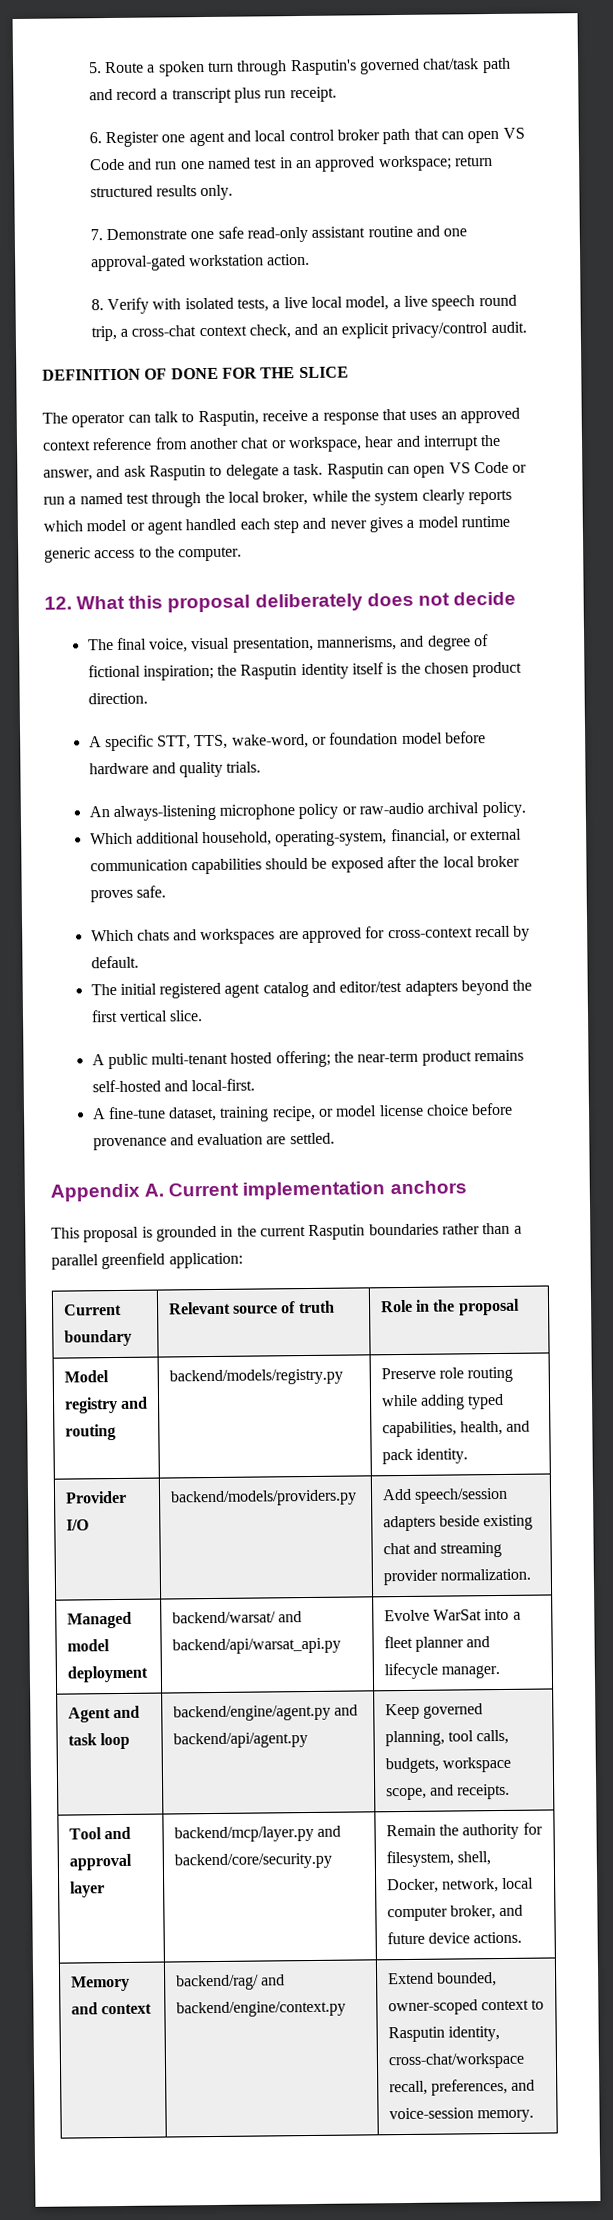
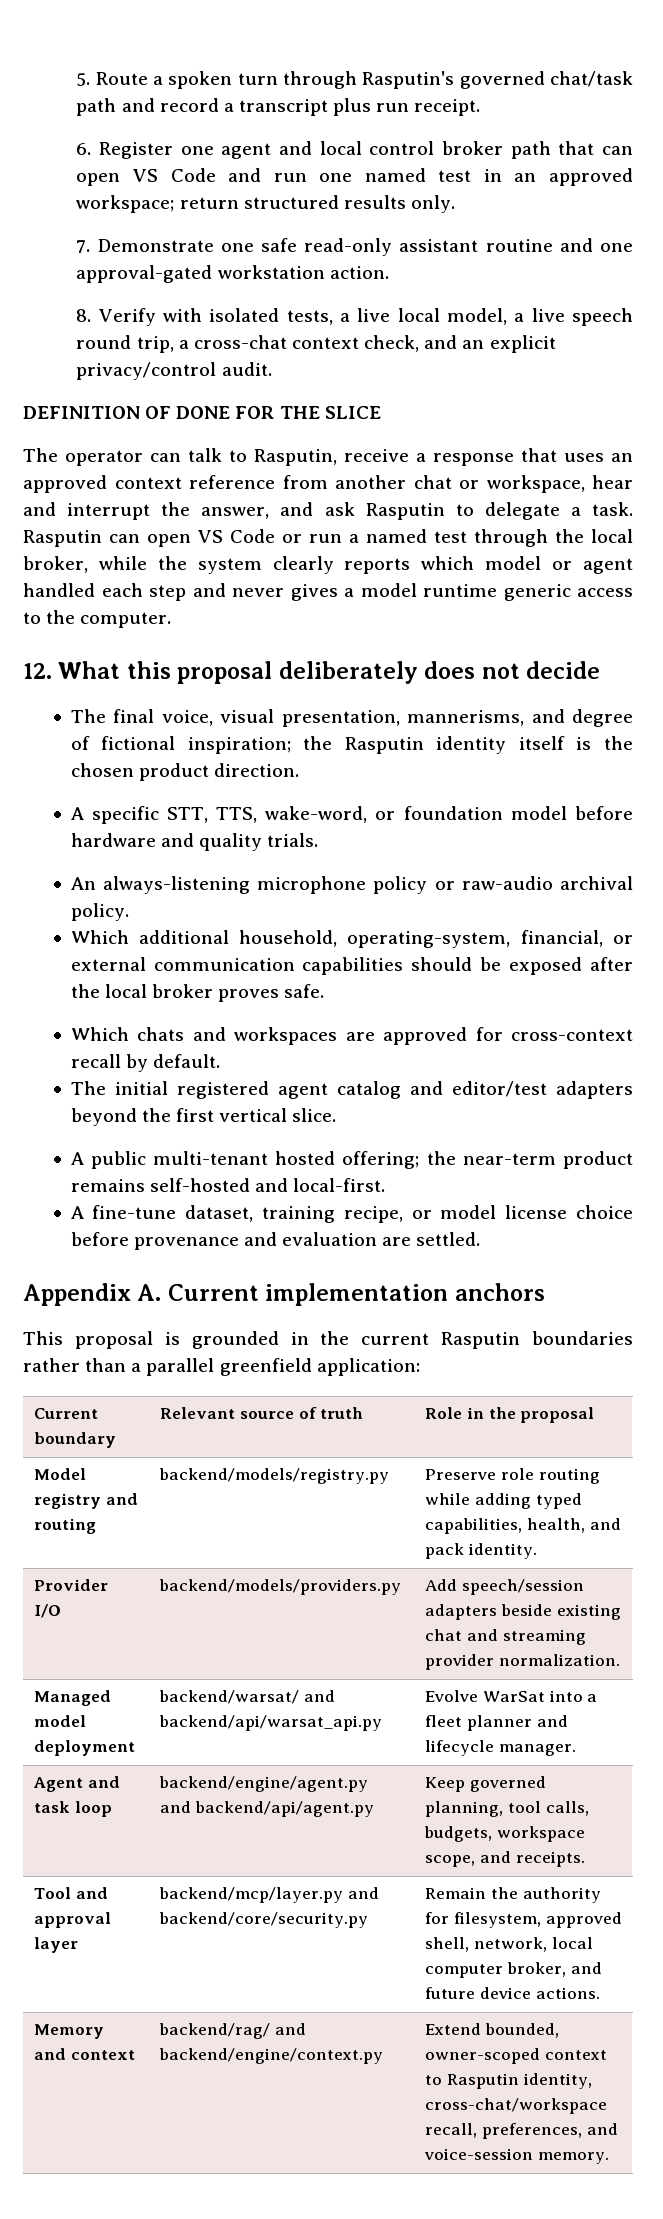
[456,1851,491,1866] [386,1878,439,1894] shell, Docker, -> [545,1912,622,1928] [425,1937,470,1952] approved shell,

